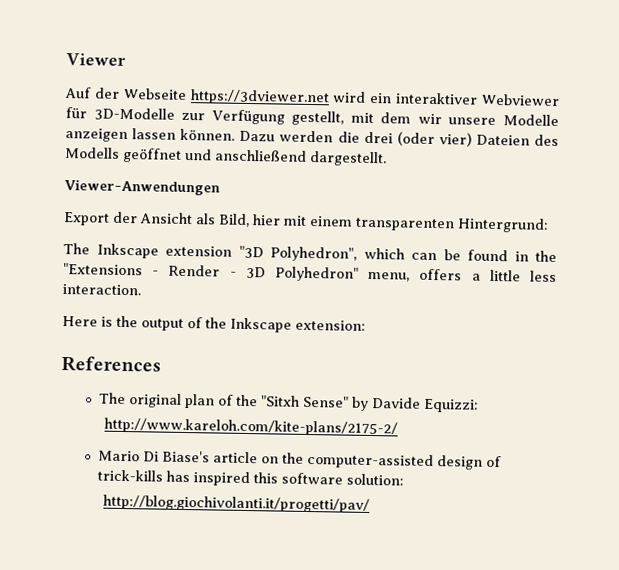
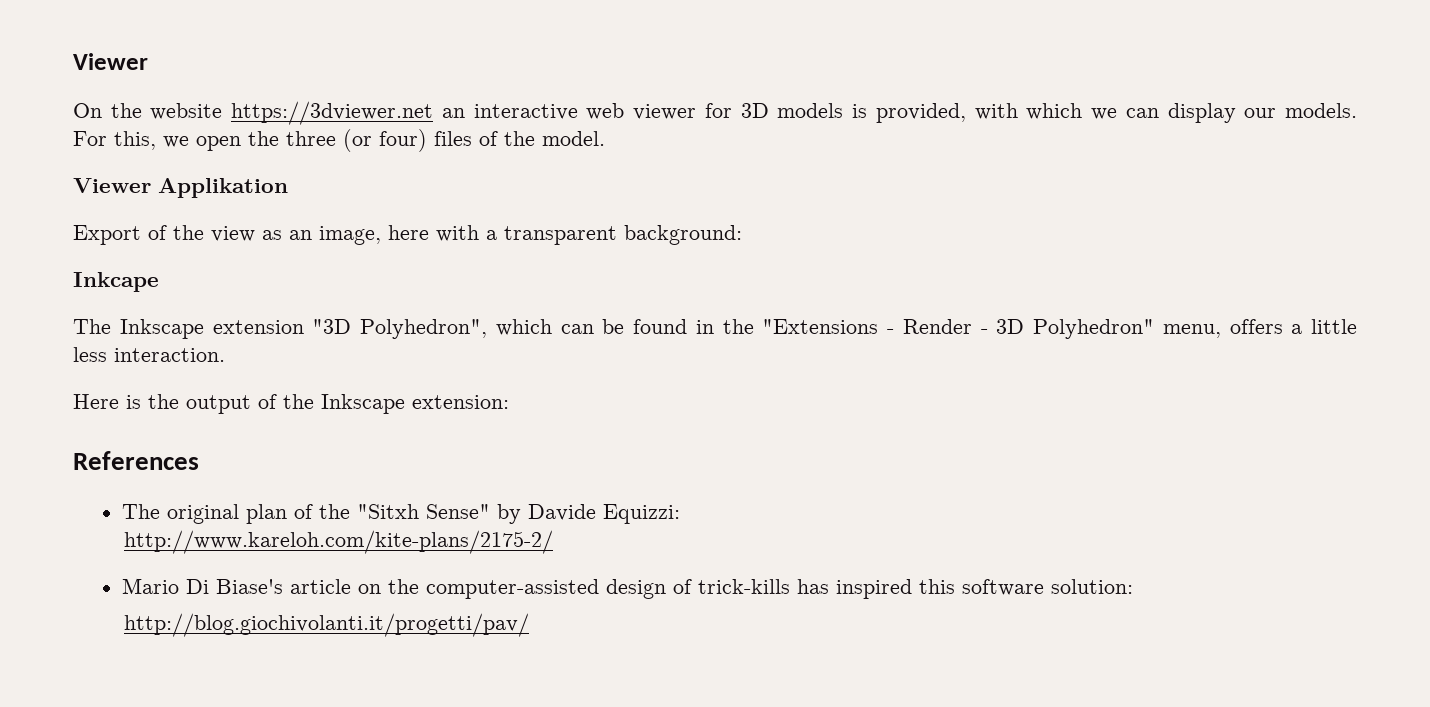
[65,87,560,107] [65,107,559,127] [65,128,560,147] [65,147,387,167] [64,179,220,196] [63,211,549,233] Auf der Webseite https://3dviewer.net wird ein interaktiver Webviewer für 3D-Modelle zur Verfügung gestellt, mit dem wir unsere Modelle anzeigen lassen können. Dazu werden die drei (oder vier) Dateien des Modells geöffnet und anschließend dargestellt. // Viewer-Anwendungen // Export der Ansicht als Bild, hier mit einem transparenten Hintergrund: -> [73,101,1357,125] [73,129,605,152] [73,178,288,198] [73,225,742,245] [73,272,159,292] On the website https://3dviewer.net an interactive web viewer for 3D models is provided, with which we can display our models. For this, we open the three (or four) files of the model. // Viewer Applikation // Export of the view as an image, here with a transparent background: // Inkcape

